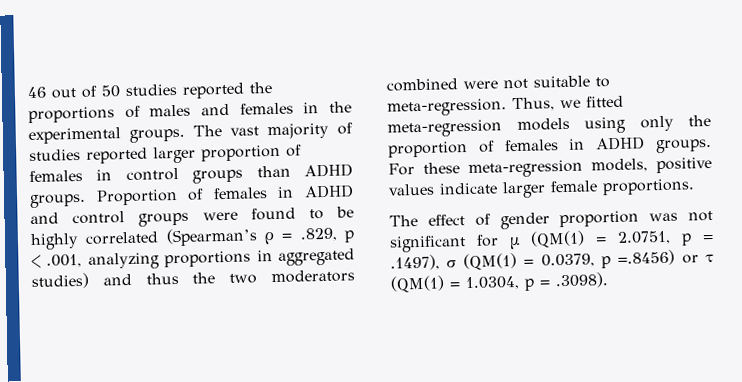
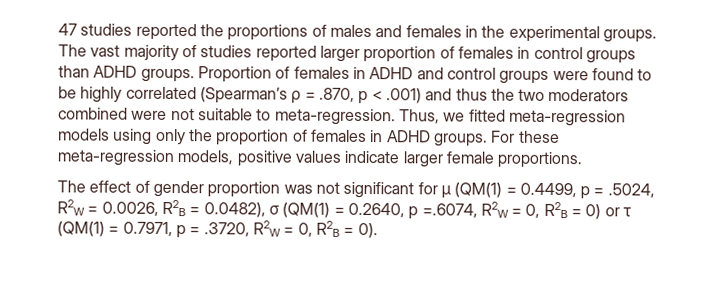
[27,85,121,99] 46 out of 50 -> [58,23,77,36] 47
[299,227,338,242] .829, -> [318,87,355,102] .870,
[46,248,355,270] [31,272,89,290] .001, analyzing proportions in aggregated studies) -> [385,88,422,104] .001)
[617,230,714,246] [390,249,676,271] 2.0751, p = .1497), σ (QM(1) = 0.0379, p =.8456) -> [519,182,655,200] [57,199,602,220] 0.4499, p = .5024, R2W = 0.0026, R2B = 0.0482), σ (QM(1) = 0.2640, p =.6074, R2W = 0, R2B = 0)
[465,272,609,291] 1.0304, p = .3098). -> [122,220,378,239] 0.7971, p = .3720, R2W = 0, R2B = 0).

